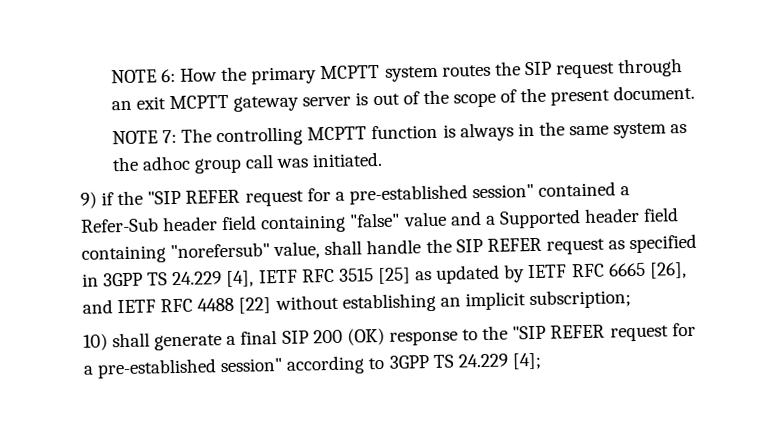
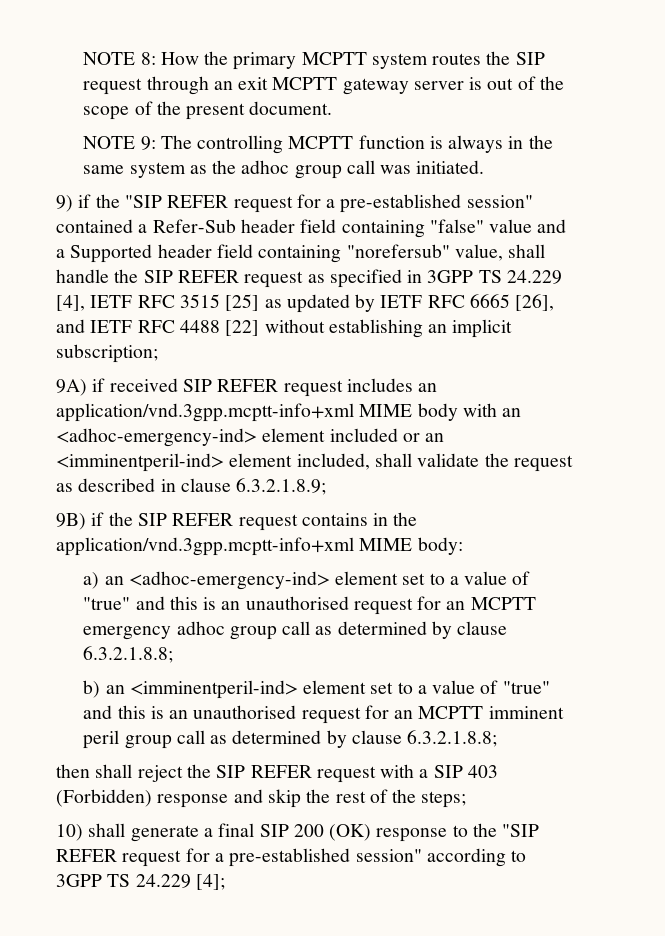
[110,68,176,84] NOTE 6: -> [83,52,156,65] NOTE 8:
[161,129,177,144] 7: -> [140,136,156,150] 9:
(632, 299) none -> [56,378,438,397] [56,403,522,422] [56,428,445,447] [56,453,573,472] [56,478,327,495] [56,512,418,531] [56,537,463,556] [83,571,531,590] [83,596,536,615] [83,621,508,640] [83,646,174,663] [83,680,550,699] [83,705,564,724] [83,730,498,749] [56,764,498,783] [56,789,467,808] // 9A) if received SIP REFER request includes an application/vnd.3gpp.mcptt-info+xml MIME body with an <adhoc-emergency-ind> element included or an <imminentperil-ind> element included, shall validate the request as described in clause 6.3.2.1.8.9; // 9B) if the SIP REFER request contains in the application/vnd.3gpp.mcptt-info+xml MIME body: // a) an <adhoc-emergency-ind> element set to a value of "true" and this is an unauthorised request for an MCPTT emergency adhoc group call as determined by clause 6.3.2.1.8.8; // b) an <imminentperil-ind> element set to a value of "true" and this is an unauthorised request for an MCPTT imminent peril group call as determined by clause 6.3.2.1.8.8; // then shall reject the SIP REFER request with a SIP 403 (Forbidden) response and skip the rest of the steps;

